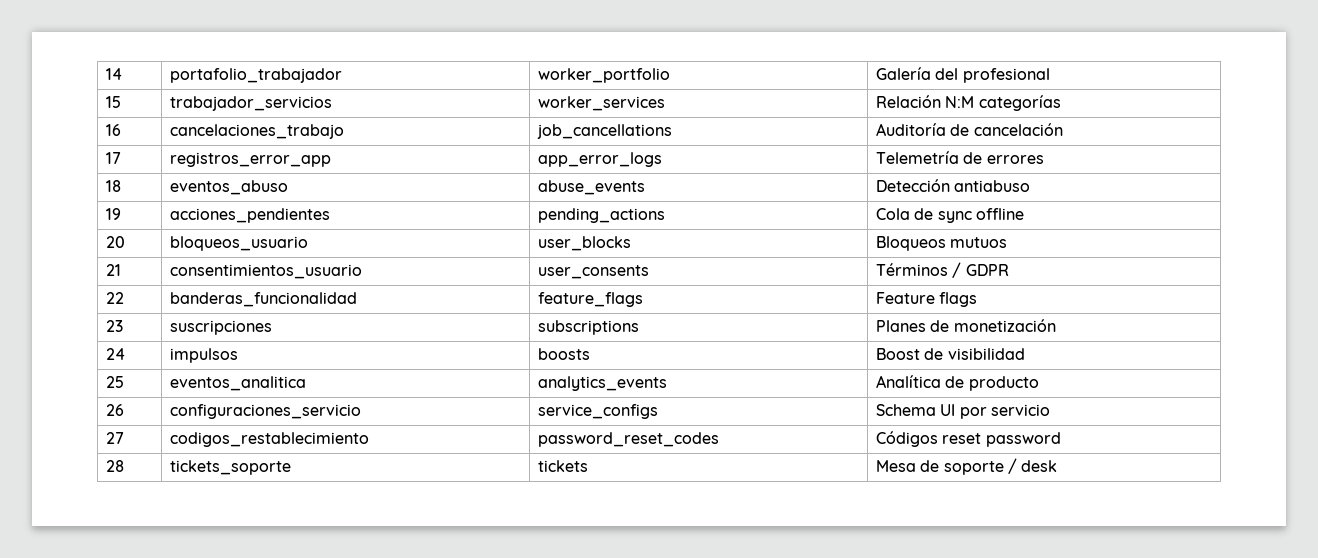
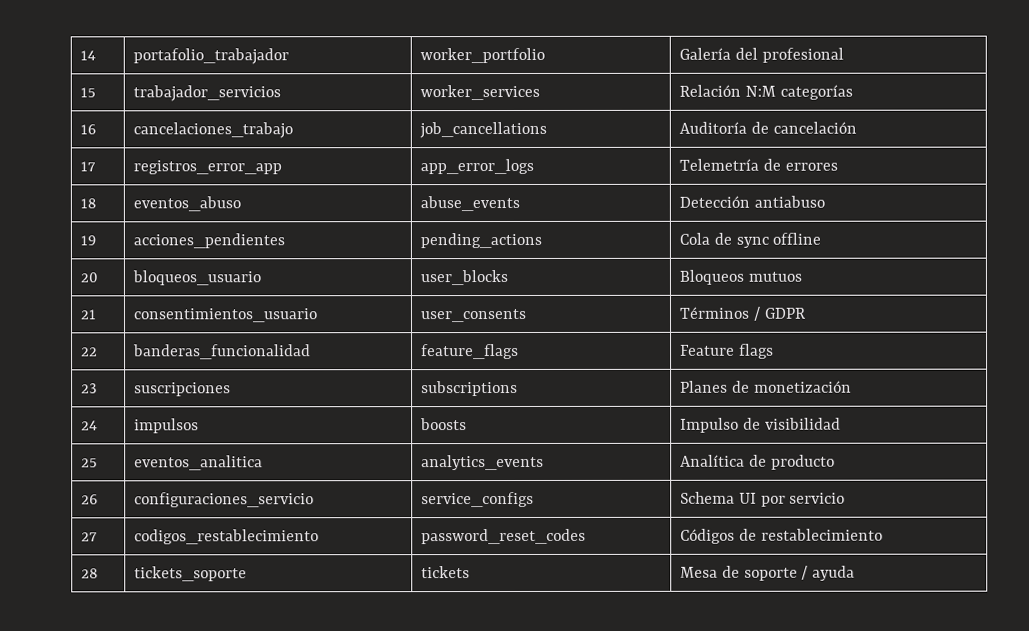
[875,348,920,360] Boost -> [680,417,740,433] Impulso
[942,432,1061,447] reset password -> [738,528,883,541] de restablecimiento
[1021,460,1058,472] desk -> [812,565,856,581] ayuda

